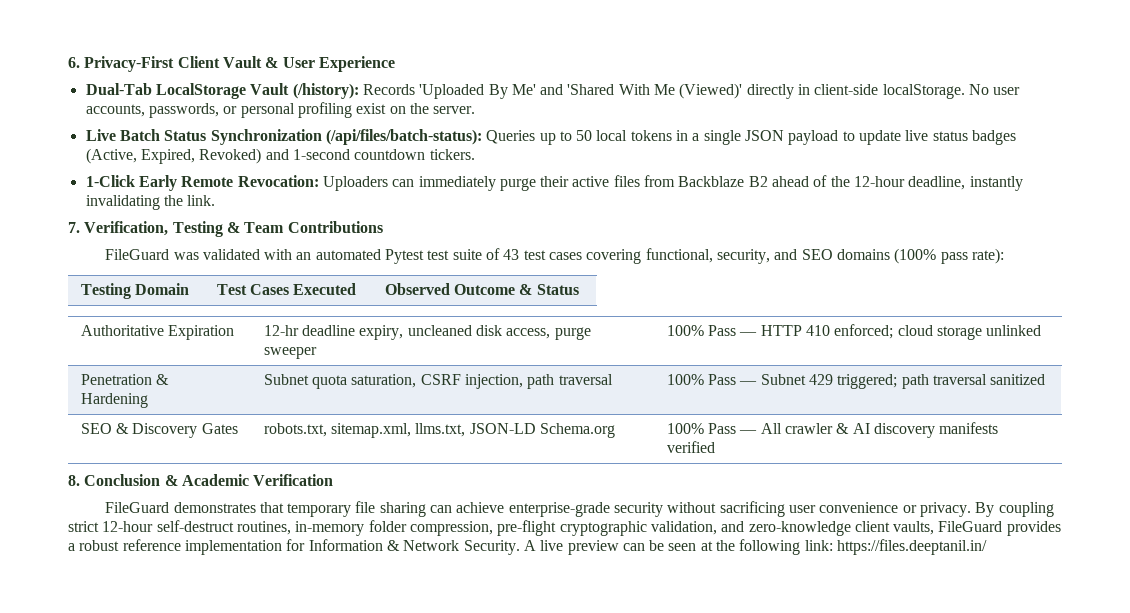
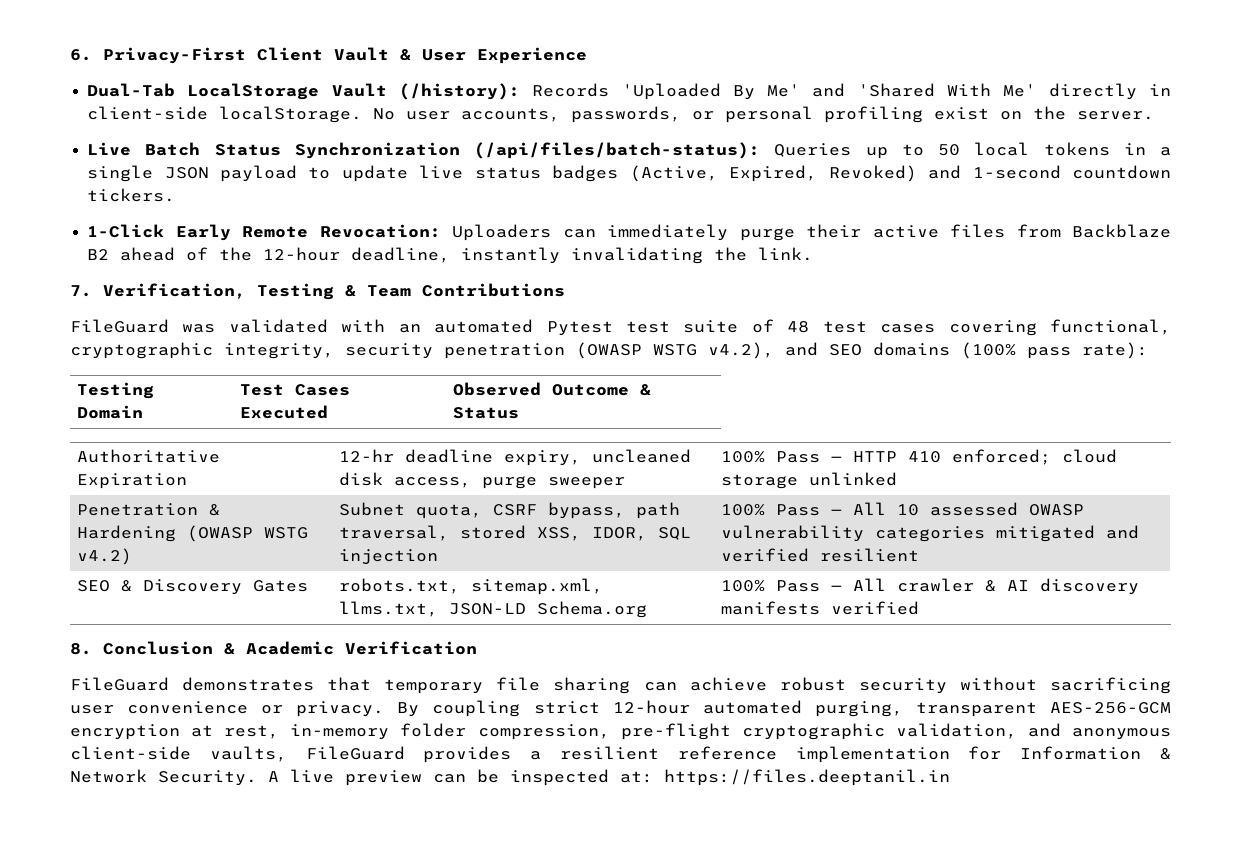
[654,83,743,99] Me (Viewed)' -> [1003,84,1037,97] Me'
[503,249,520,260] 43 -> [787,321,810,333] 48
[716,249,770,264] security, -> [70,342,774,359] cryptographic integrity, security penetration (OWASP WSTG v4.2),
[263,374,613,389] [666,374,1046,389] | Subnet quota saturation, CSRF injection, path traversal | 100% Pass — Subnet 429 triggered; path traversal sanitized -> [187,525,309,542] [77,548,133,565] [339,502,681,519] [339,525,692,541] [339,549,439,565] [721,502,1085,516] [721,525,1140,542] [721,548,920,562] (OWASP WSTG v4.2) | Subnet quota, CSRF bypass, path traversal, stored XSS, IDOR, SQL injection | 100% Pass — All 10 assessed OWASP vulnerability categories mitigated and verified resilient
[508,502,610,517] enterprise-grade -> [779,677,846,691] robust
[156,520,291,535] self-destruct routines, -> [702,700,1171,717] [70,724,280,740] automated purging, transparent AES-256-GCM encryption at rest,
[748,521,890,536] zero-knowledge client -> [1072,728,1171,740] [70,746,191,760] anonymous client-side
[79,540,120,551] robust -> [560,746,659,760] resilient
[668,539,988,555] seen at the following link: https://files.deeptanil.in/ -> [510,769,950,786] inspected at: https://files.deeptanil.in

